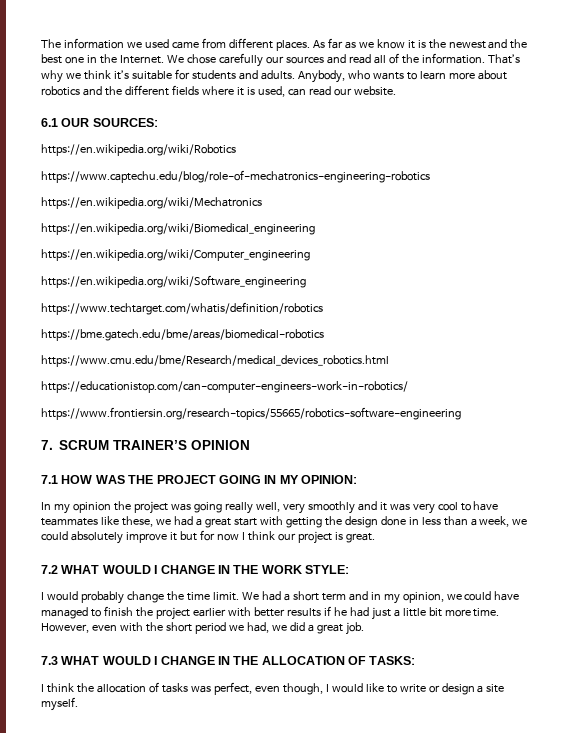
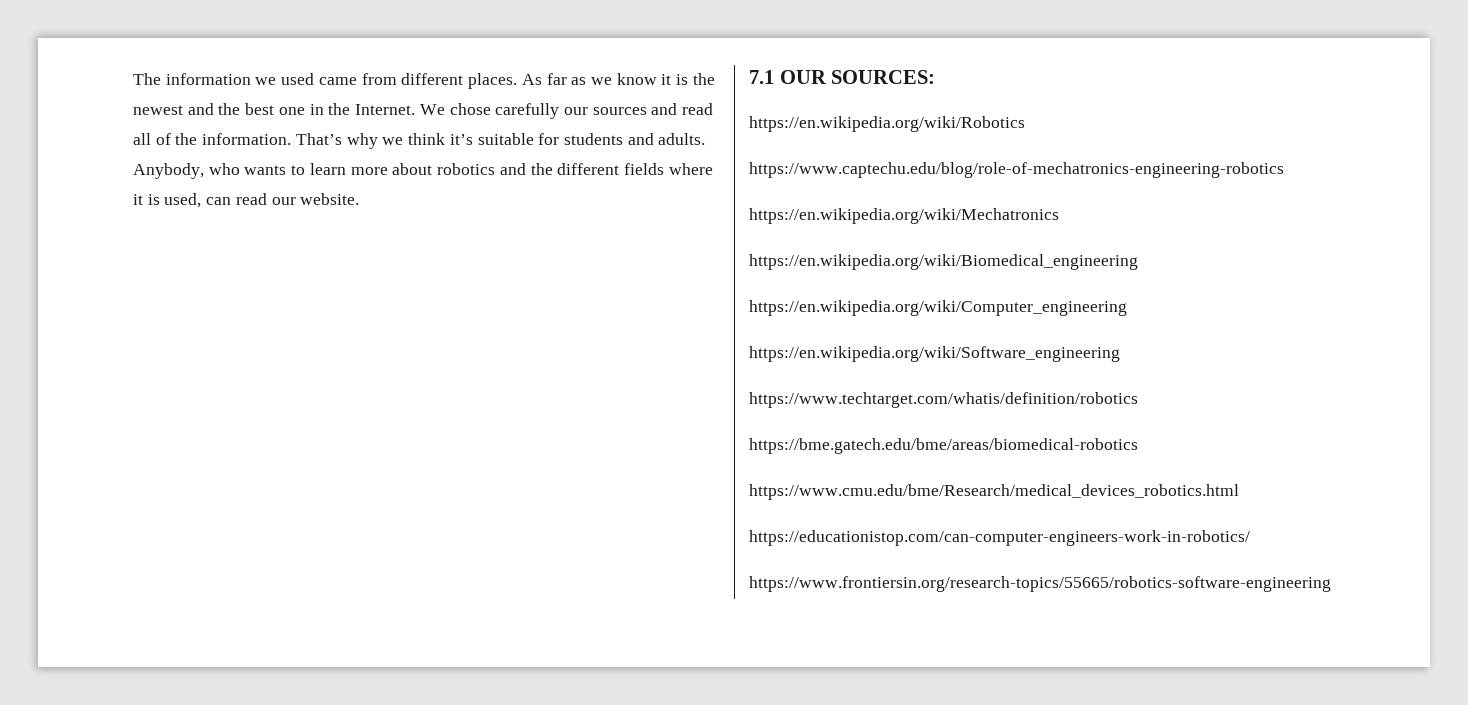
[41,118,58,127] 6.1 -> [749,70,774,84] 7.1
[41,440,250,450] [41,475,357,484] [41,501,499,514] [41,516,528,528] [41,530,375,544] [41,565,349,574] [41,591,520,604] [41,606,500,620] [41,622,364,635] [41,656,416,665] [41,682,505,695] [41,697,78,711] // 7. SCRUM TRAINER’S OPINION // 7.1 HOW WAS THE PROJECT GOING IN MY OPINION: // In my opinion the project was going really well, very smoothly and it was very cool to have teammates like these, we had a great start with getting the design done in less than a week, we could absolutely improve it but for now I think our project is great. // 7.2 WHAT WOULD I CHANGE IN THE WORK STYLE: // I would probably change the time limit. We had a short term and in my opinion, we could have managed to finish the project earlier with better results if he had just a little bit more time. However, even with the short period we had, we did a great job. // 7.3 WHAT WOULD I CHANGE IN THE ALLOCATION OF TASKS: // I think the allocation of tasks was perfect, even though, I would like to write or design a site myself. -> (1331, 584) none

